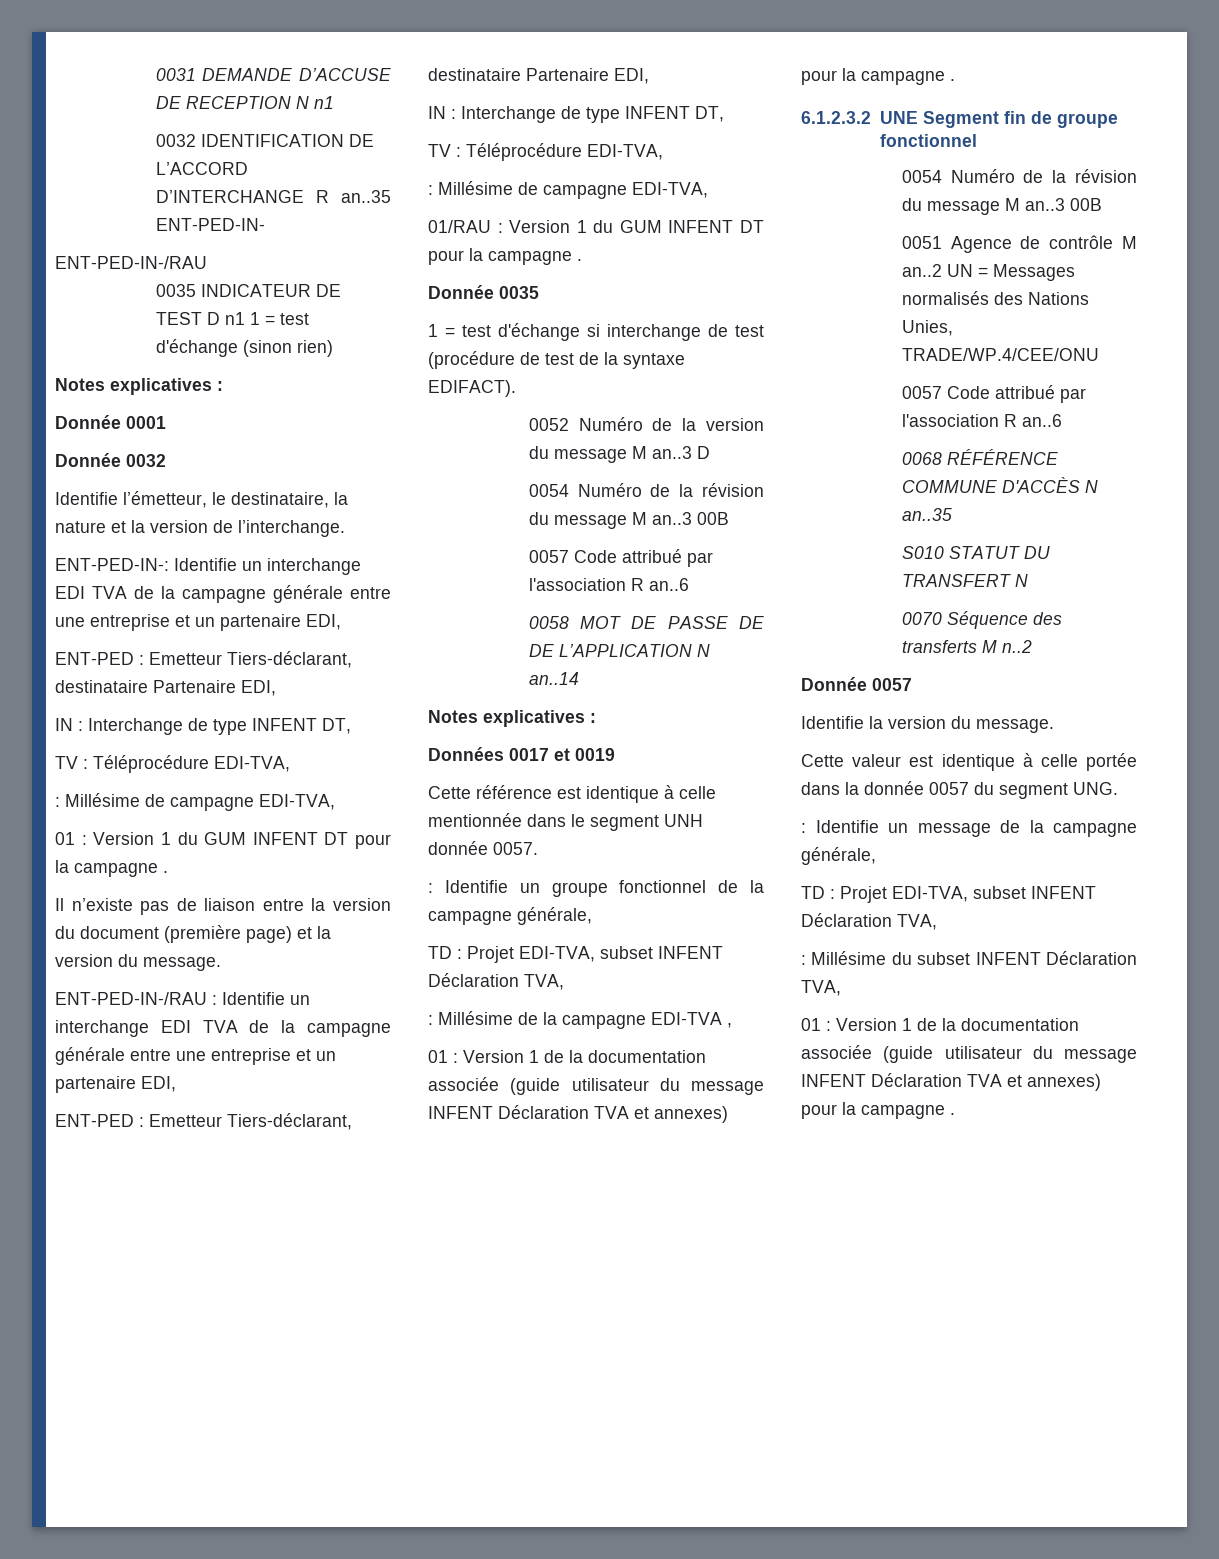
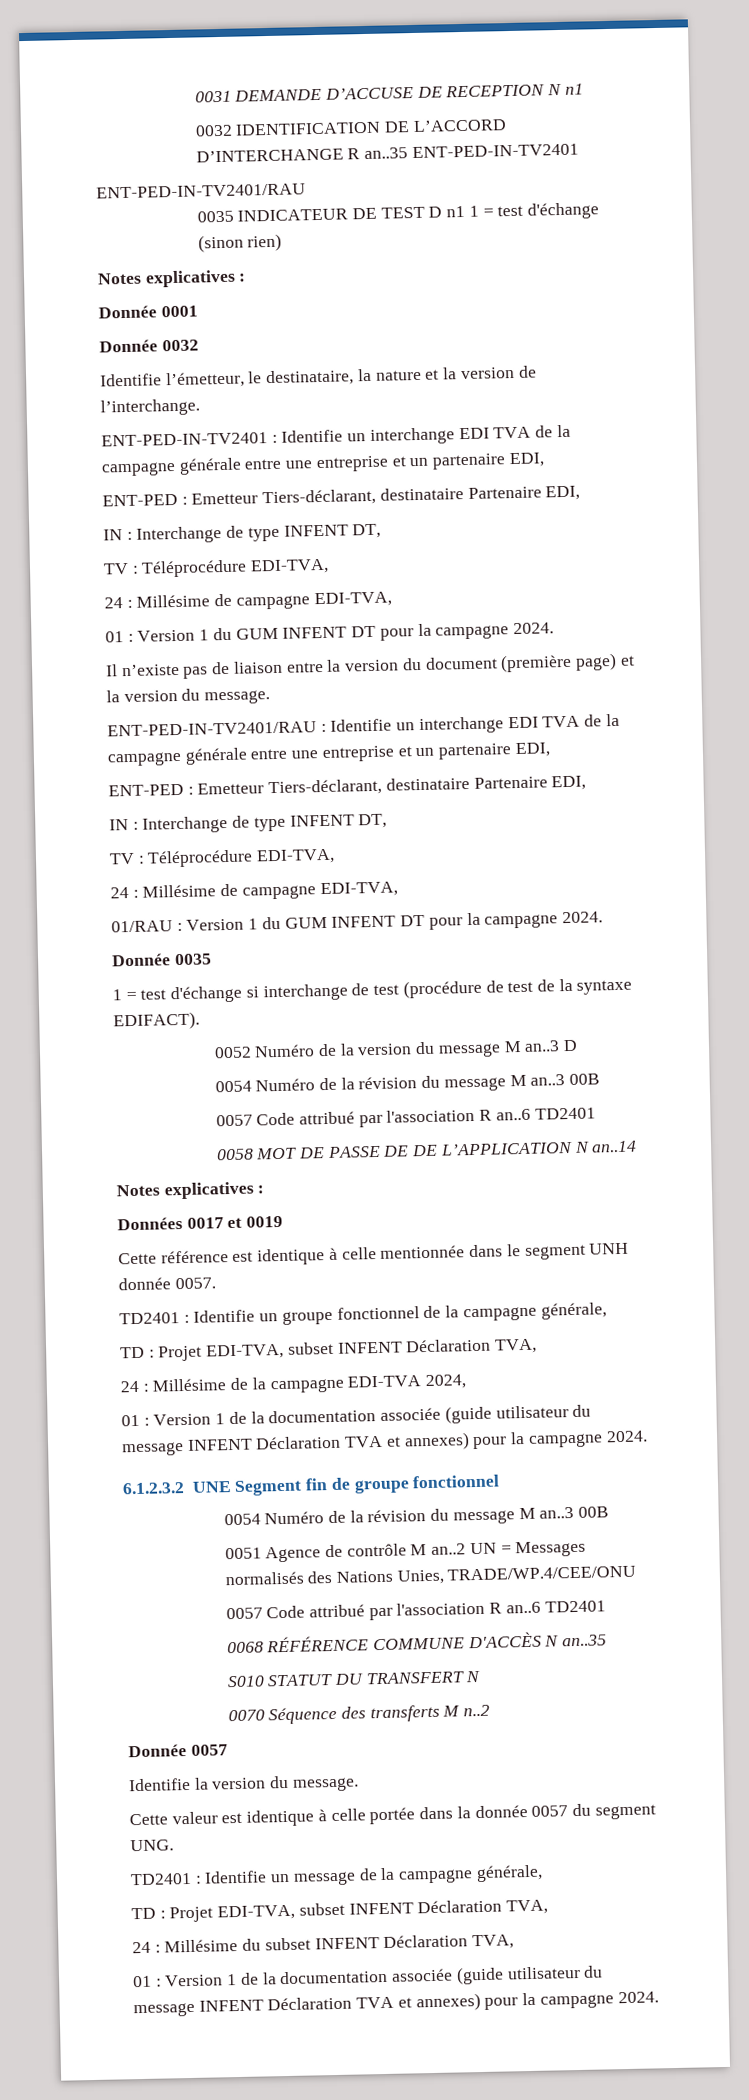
[155,218,265,231] [55,256,207,269] ENT-PED-IN- // ENT-PED-IN-/RAU -> [411,143,579,159] [96,183,306,199] ENT-PED-IN-TV2401 // ENT-PED-IN-TV2401/RAU
[55,558,361,575] [55,585,391,603] [55,614,341,631] [55,651,352,668] [55,680,276,696] [55,718,351,735] [55,755,290,773] [55,793,335,811] [55,832,391,849] [55,860,168,877] [55,898,391,915] [55,925,331,943] [55,954,221,971] [55,992,207,1005] ENT-PED-IN-: Identifie un interchange EDI TVA de la campagne générale entre une entreprise et un partenaire EDI, // ENT-PED : Emetteur Tiers-déclarant, destinataire Partenaire EDI, // IN : Interchange de type INFENT DT, // TV : Téléprocédure EDI-TVA, // : Millésime de campagne EDI-TVA, // 01 : Version 1 du GUM INFENT DT pour la campagne . // Il n’existe pas de liaison entre la version du document (première page) et la version du message. // ENT-PED-IN-/RAU -> [101,432,268,447] ENT-PED-IN-TV2401
(663, 152) none -> [104,591,392,610] [105,622,554,643] [106,652,635,679] [106,688,271,705] [107,713,620,737] [107,742,550,767] [108,775,587,797] [109,813,388,834] [109,848,336,868] [110,887,129,899] 24 : Millésime de campagne EDI-TVA, // 01 : Version 1 du GUM INFENT DT pour la campagne 2024. // Il n’existe pas de liaison entre la version du document (première page) et la version du message. // ENT-PED-IN-TV2401/RAU : Identifie un interchange EDI TVA de la campagne générale entre une entreprise et un partenaire EDI, // ENT-PED : Emetteur Tiers-déclarant, destinataire Partenaire EDI, // IN : Interchange de type INFENT DT, // TV : Téléprocédure EDI-TVA, // 24
[577,259,582,261] . -> [561,911,603,924] 2024.
(689, 584) none -> [534,1107,596,1120] TD2401
(538, 848) none -> [119,1312,180,1325] TD2401
(564, 982) none -> [120,1380,139,1393] 24
[727,1023,732,1028] , -> [425,1374,467,1390] 2024,
[950,79,955,81] . -> [605,1430,648,1443] 2024.
(1062, 420) none -> [544,1600,606,1613] TD2401
(1118, 788) none -> [130,1872,192,1886] TD2401
(937, 922) none -> [132,1941,151,1954] 24
[950,1113,955,1115] . -> [617,1991,659,2004] 2024.

